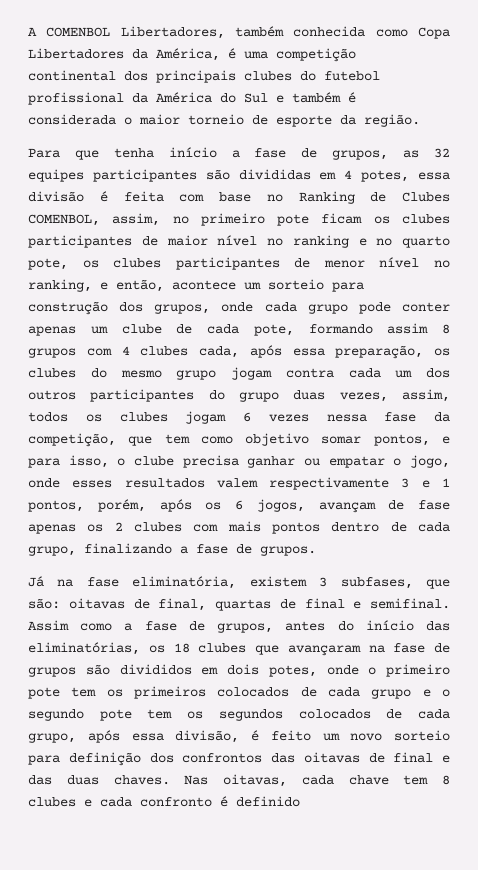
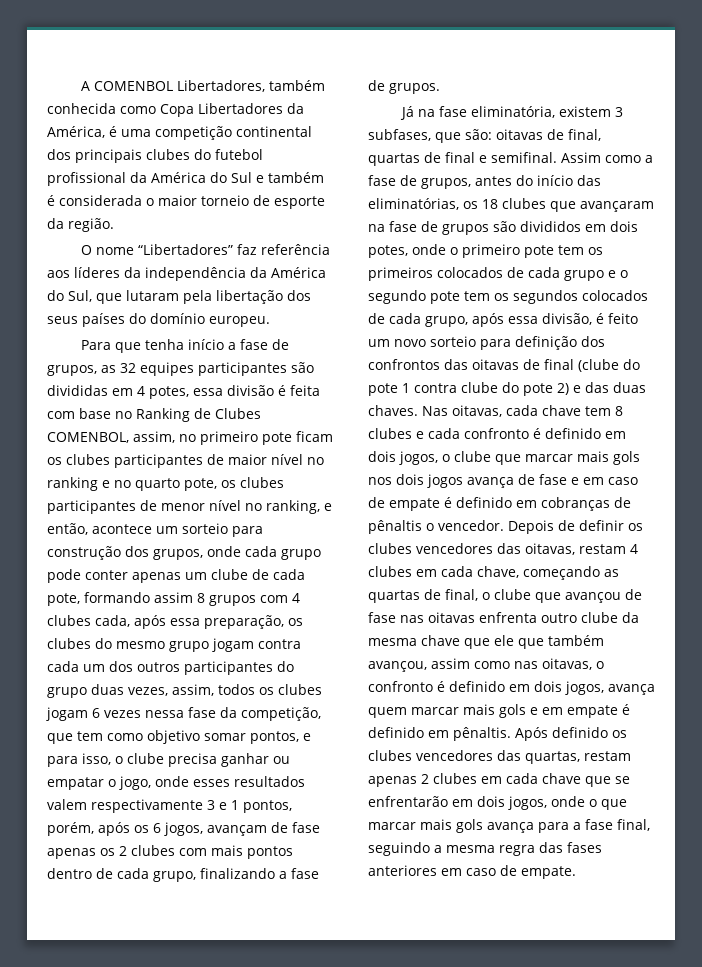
(420, 120) none -> [80,244,330,255] [47,267,326,281] [47,290,311,304] [47,313,270,327] // O nome “Libertadores” faz referência aos líderes da independência da América do Sul, que lutaram pela libertação dos seus países do domínio europeu.
(434, 757) none -> [578,359,640,372] [368,382,569,396] (clube do pote 1 contra clube do pote 2)
(300, 801) none -> [605,431,626,439] [368,451,640,465] [368,474,638,488] [368,497,631,511] [368,520,643,534] [368,543,638,555] [368,566,619,580] [368,589,642,603] [368,612,639,623] [368,635,604,649] [368,658,604,672] [368,681,655,695] [368,704,630,718] [368,727,627,741] [368,750,631,764] [368,773,630,787] [368,796,627,810] [368,819,650,833] [368,842,602,856] [368,865,576,879] em dois jogos, o clube que marcar mais gols nos dois jogos avança de fase e em caso de empate é definido em cobranças de pênaltis o vencedor. Depois de definir os clubes vencedores das oitavas, restam 4 clubes em cada chave, começando as quartas de final, o clube que avançou de fase nas oitavas enfrenta outro clube da mesma chave que ele que também avançou, assim como nas oitavas, o confronto é definido em dois jogos, avança quem marcar mais gols e em empate é definido em pênaltis. Após definido os clubes vencedores das quartas, restam apenas 2 clubes em cada chave que se enfrentarão em dois jogos, onde o que marcar mais gols avança para a fase final, seguindo a mesma regra das fases anteriores em caso de empate.

